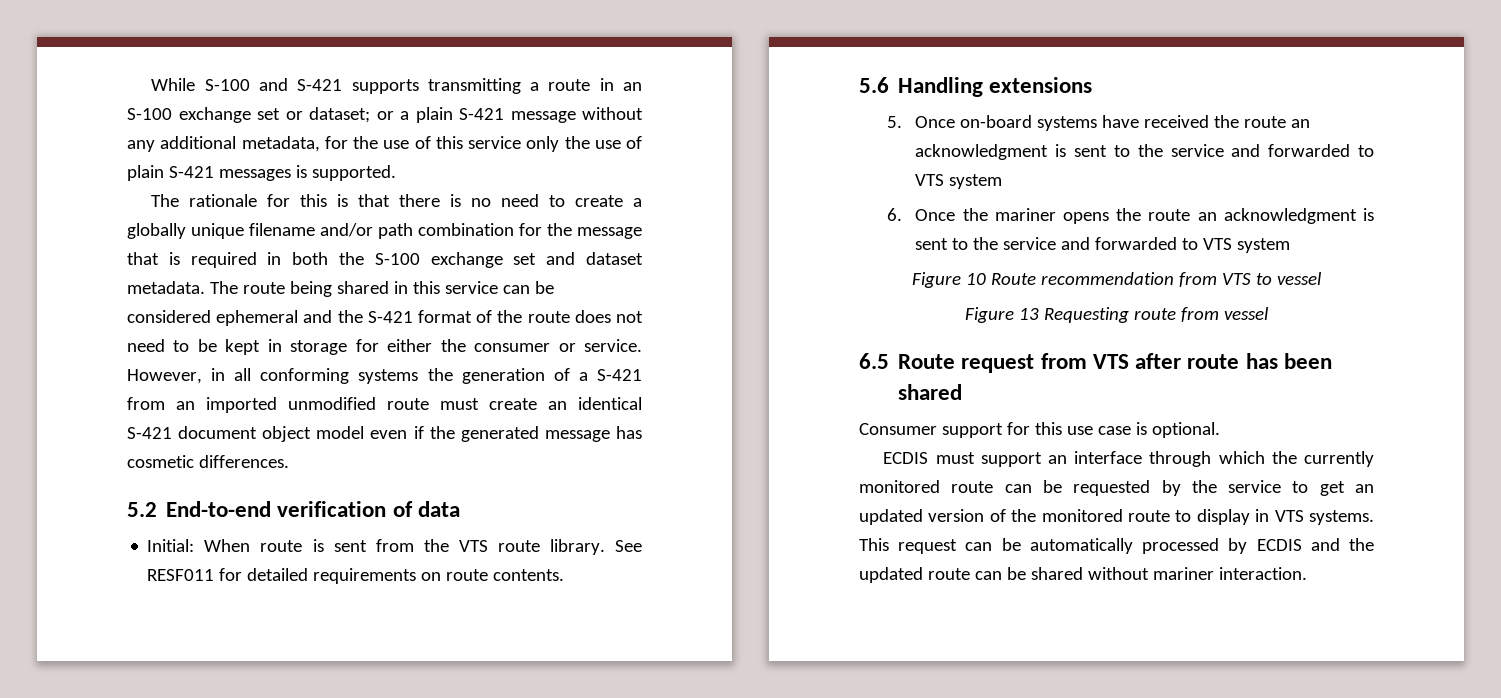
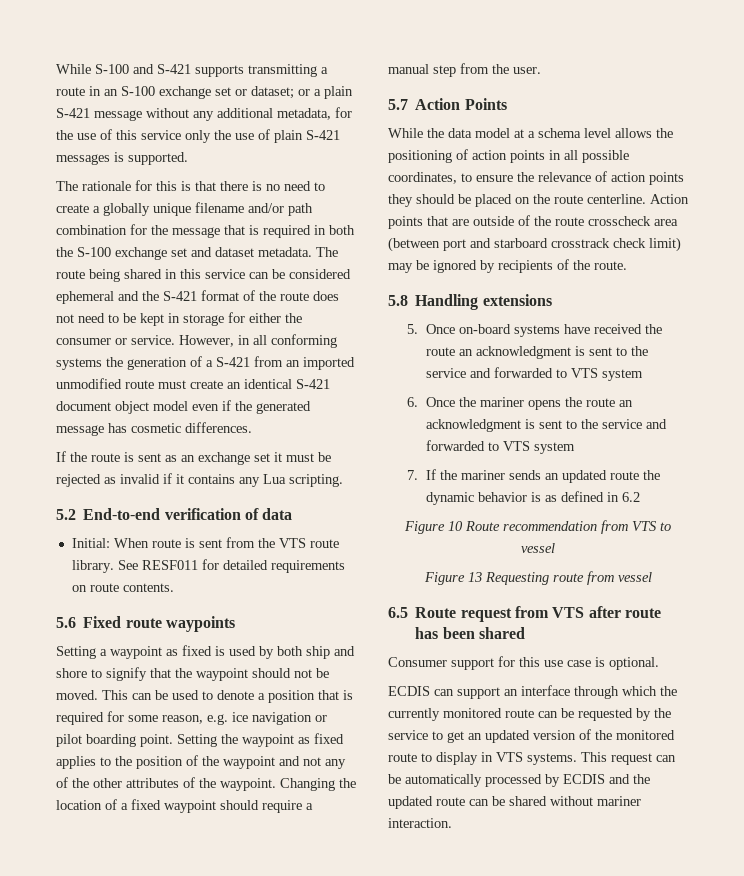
(289, 461) none -> [56,451,331,465] [56,473,343,487] // If the route is sent as an exchange set it must be rejected as invalid if it contains any Lua scripting.
(889, 85) none -> [83,616,235,632] [56,645,355,659] [56,667,329,681] [56,690,353,703] [56,711,327,725] [56,733,344,747] [56,755,346,769] [56,777,356,791] [56,799,313,813] [388,63,541,77] [388,98,507,110] [388,128,673,138] [388,149,629,163] [388,171,684,185] [388,194,689,207] [388,215,678,229] [388,237,681,252] [388,259,627,273] [388,295,408,306] Fixed route waypoints // Setting a waypoint as fixed is used by both ship and shore to signify that the waypoint should not be moved. This can be used to denote a position that is required for some reason, e.g. ice navigation or pilot boarding point. Setting the waypoint as fixed applies to the position of the waypoint and not any of the other attributes of the waypoint. Changing the location of a fixed waypoint should require a manual step from the user. // 5.7 Action Points // While the data model at a schema level allows the positioning of action points in all possible coordinates, to ensure the relevance of action points they should be placed on the route centerline. Action points that are outside of the route crosscheck area (between port and starboard crosstrack check limit) may be ignored by recipients of the route. // 5.8
(1291, 245) none -> [406,469,660,483] [425,491,640,505] // 7. If the mariner sends an updated route the dynamic behavior is as defined in 6.2
[935,452,975,464] must -> [434,689,454,696] can

